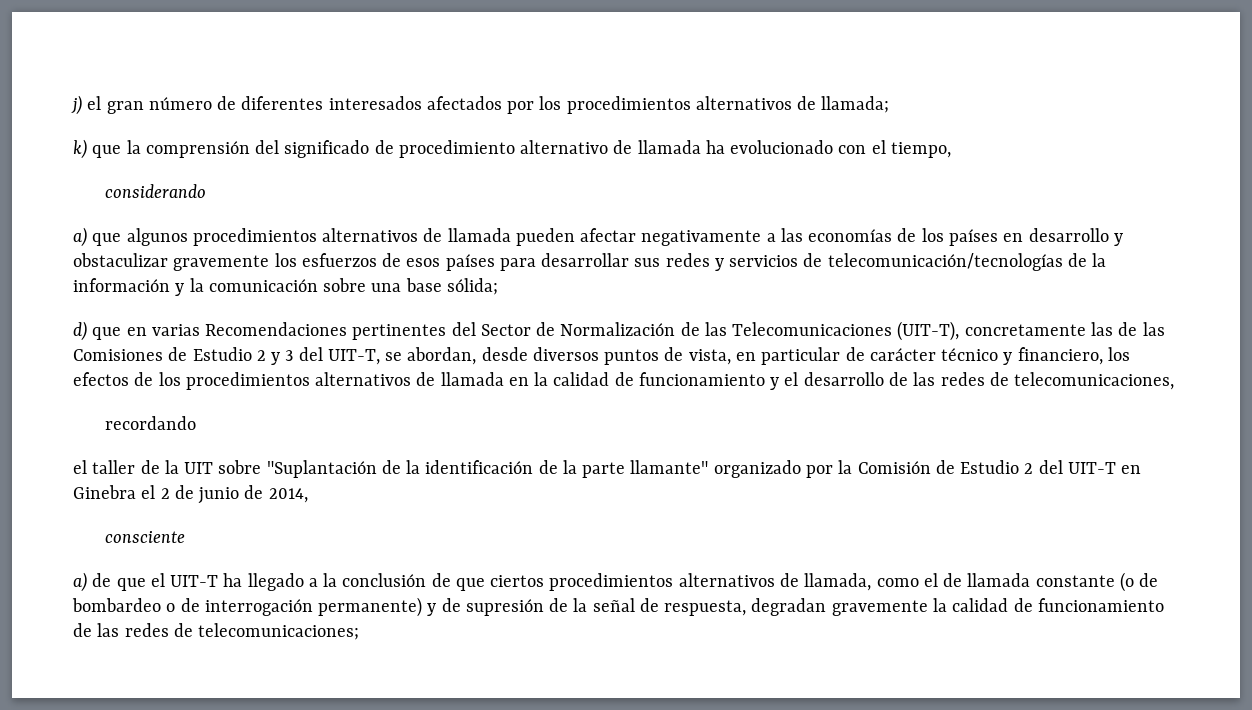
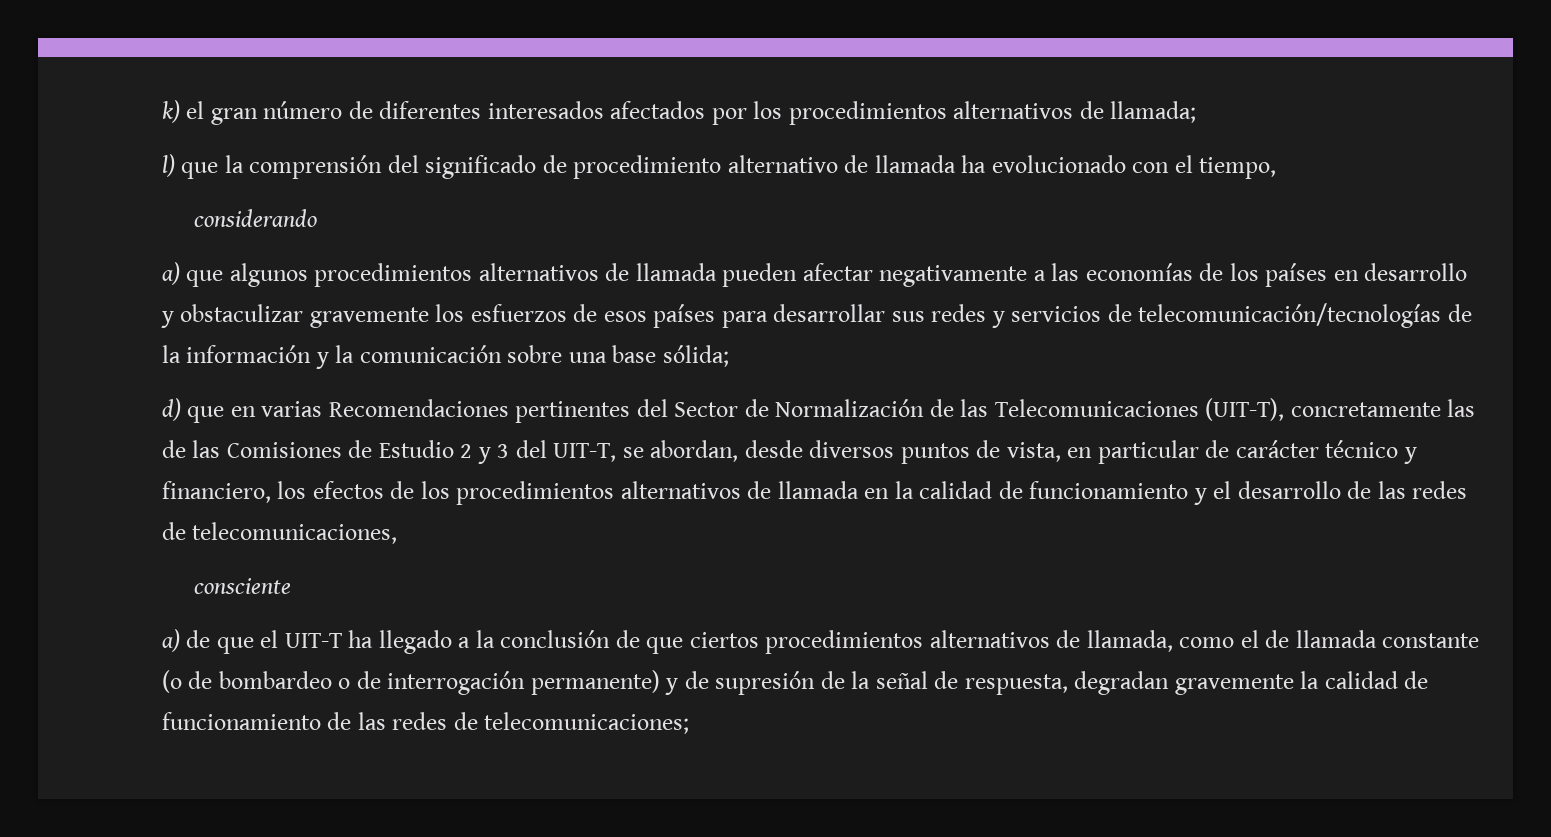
[71,95,82,115] j) -> [162,100,180,123] k)
[73,139,87,159] k) -> [162,154,175,177] l)
[105,416,197,430] [73,460,1142,478] [73,485,308,504] // recordando // el taller de la UIT sobre "Suplantación de la identificación de la parte llamante" organizado por la Comisión de Estudio 2 del UIT-T en Ginebra el 2 de junio de 2014, -> (398, 533) none

